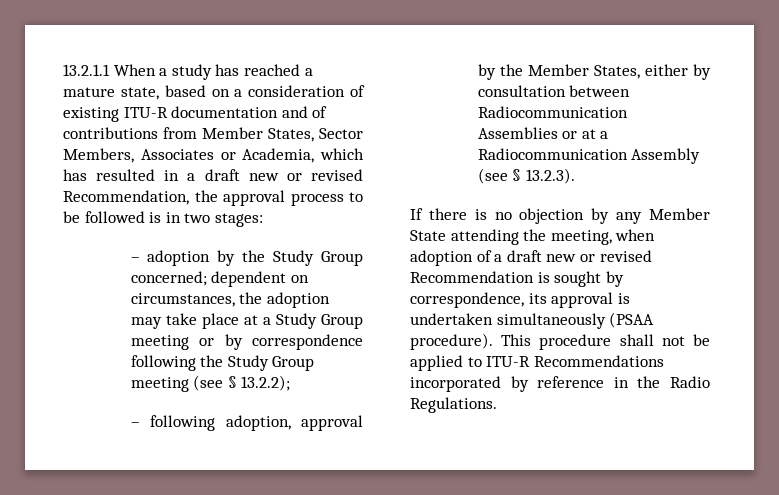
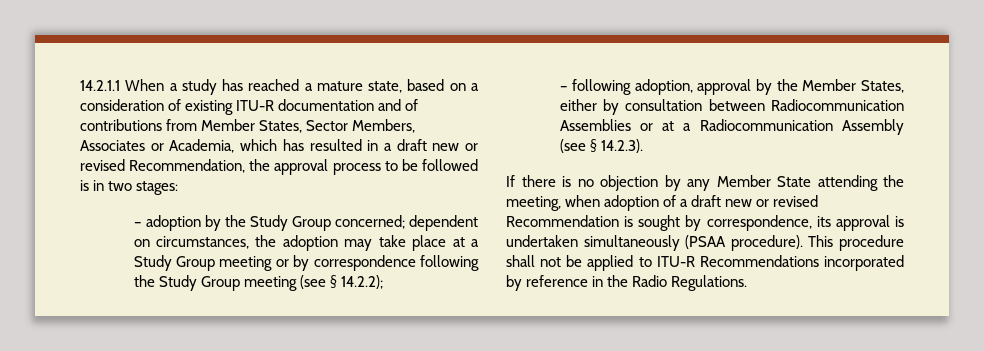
[63,64,110,76] 13.2.1.1 -> [80,80,120,91] 14.2.1.1
[241,375,291,391] 13.2.2); -> [340,275,383,289] 14.2.2);
[525,168,575,184] 13.2.3). -> [600,139,643,153] 14.2.3).

